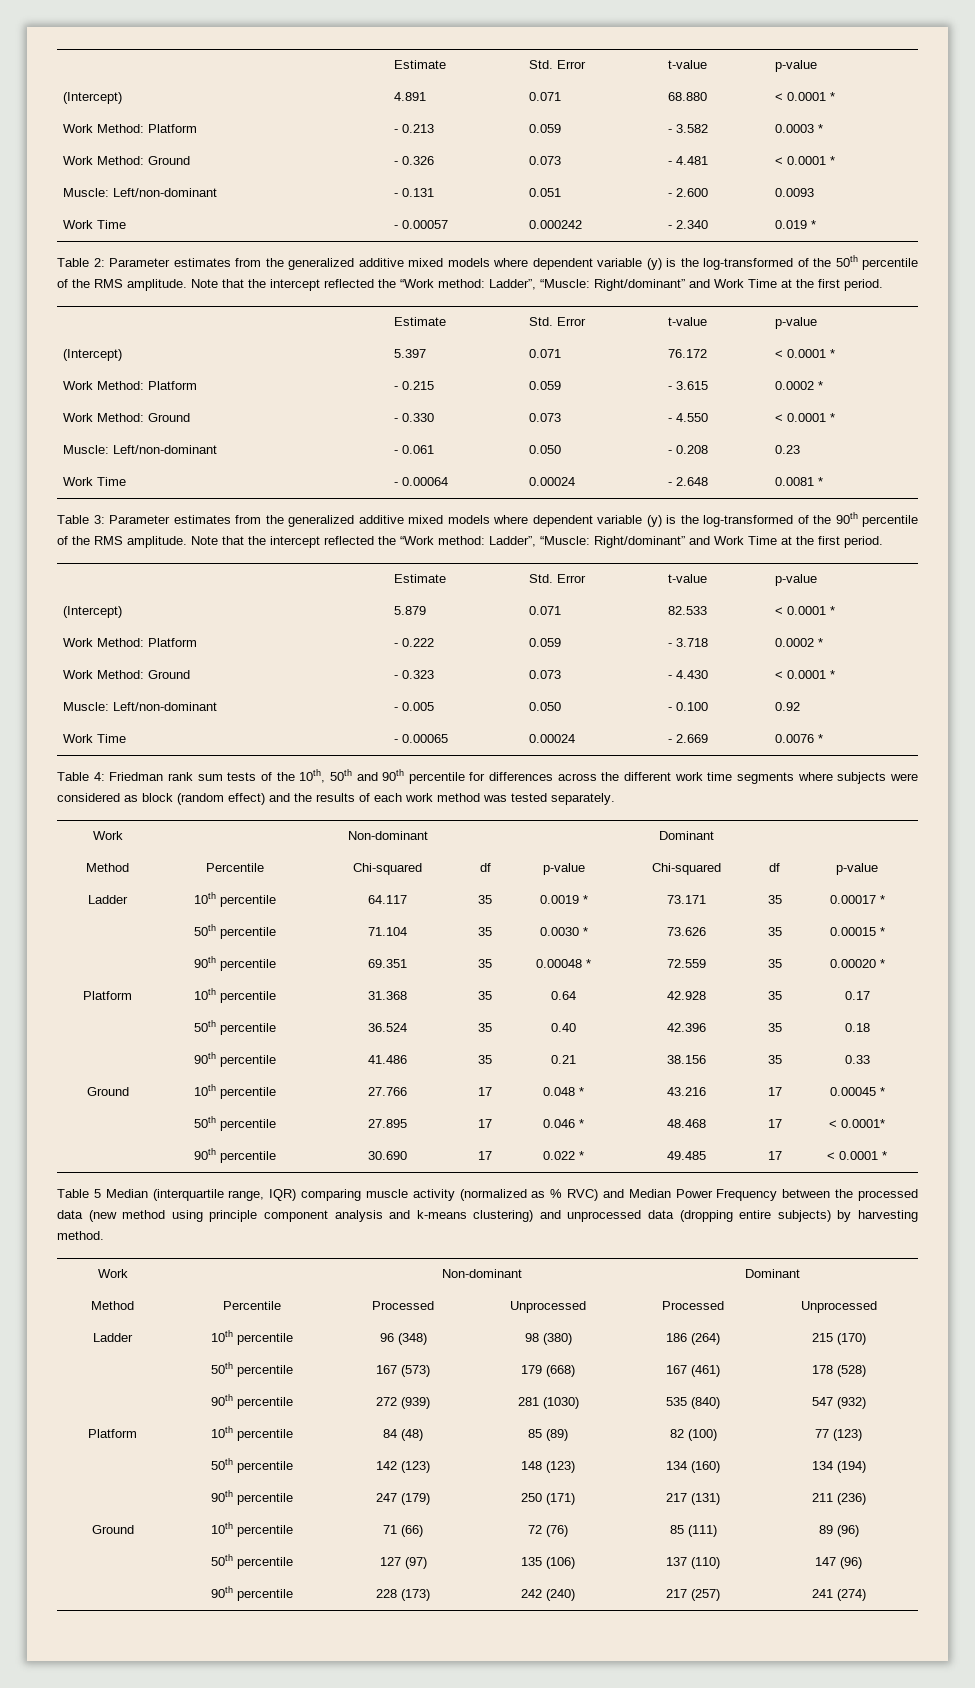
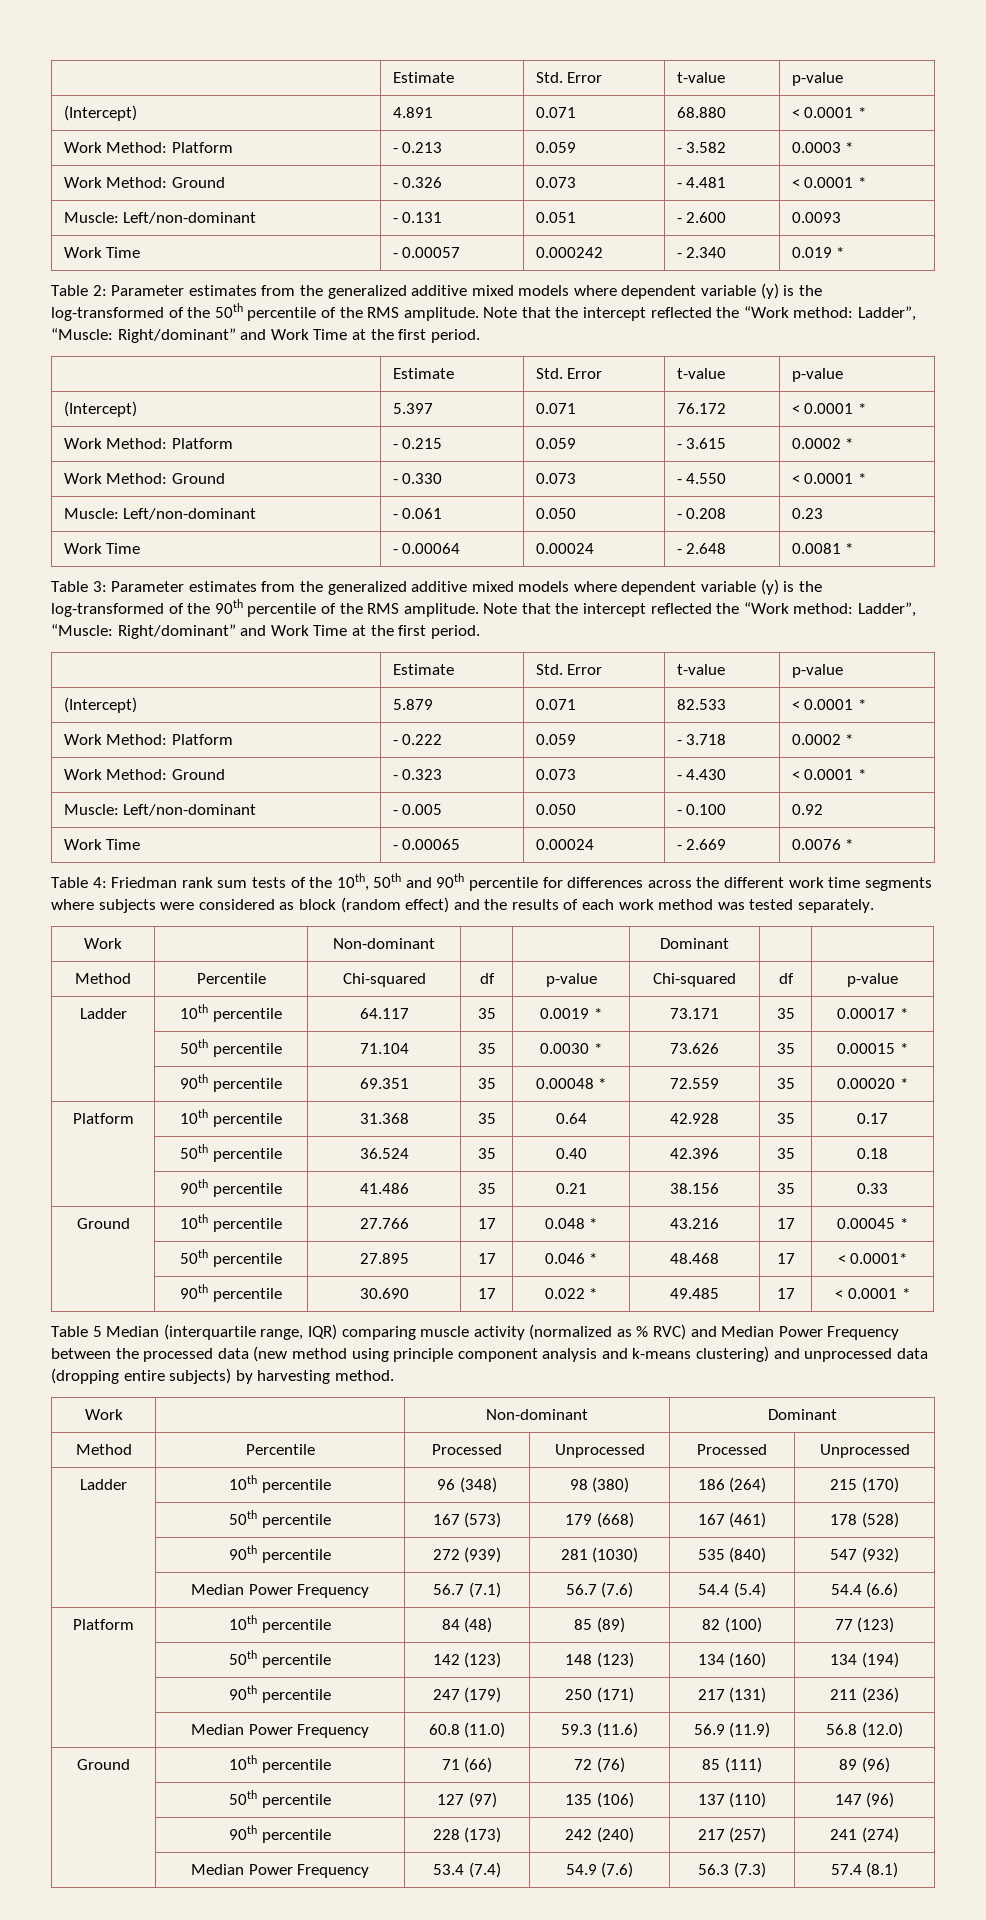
(866, 1403) none -> [190,1584,370,1598] [433,1582,501,1598] [565,1582,634,1598] [698,1582,766,1598] [830,1582,899,1598] // | Median Power Frequency | 56.7 (7.1) | 56.7 (7.6) | 54.4 (5.4) | 54.4 (6.6)
(866, 1499) none -> [190,1724,370,1738] [428,1722,506,1738] [561,1722,638,1738] [693,1722,771,1738] [826,1722,903,1738] // | Median Power Frequency | 60.8 (11.0) | 59.3 (11.6) | 56.9 (11.9) | 56.8 (12.0)
(866, 1595) none -> [190,1864,370,1878] [433,1862,501,1878] [565,1862,634,1878] [698,1862,766,1878] [830,1862,899,1878] // | Median Power Frequency | 53.4 (7.4) | 54.9 (7.6) | 56.3 (7.3) | 57.4 (8.1)

